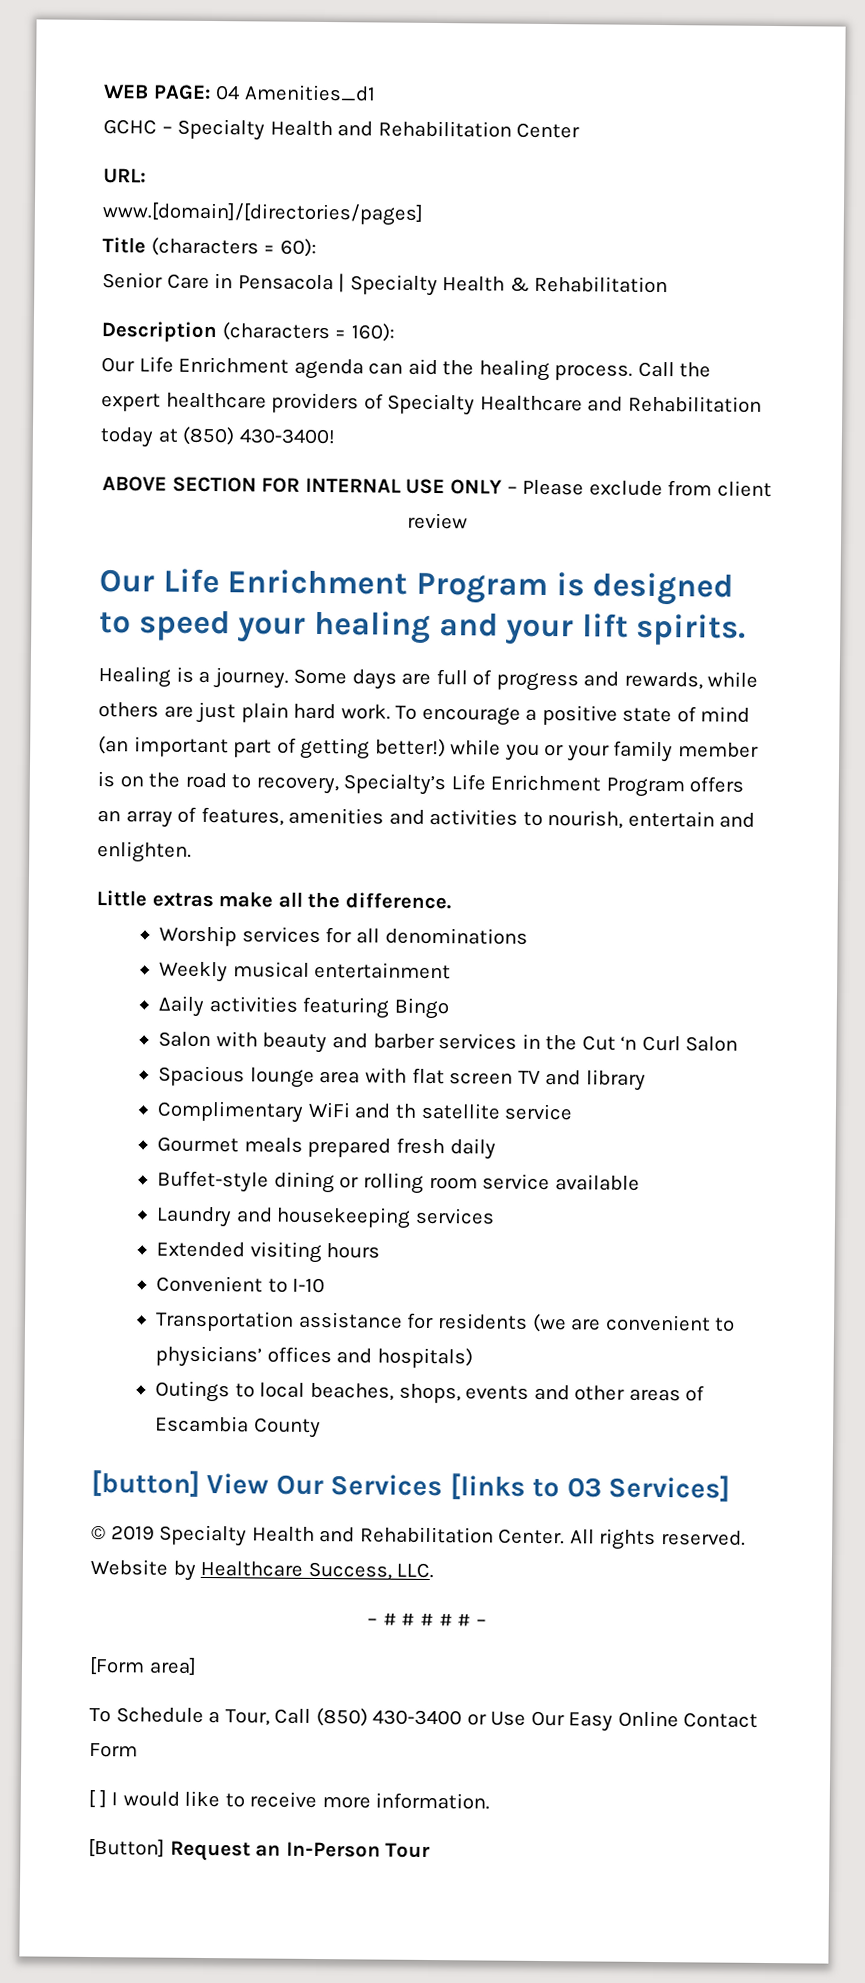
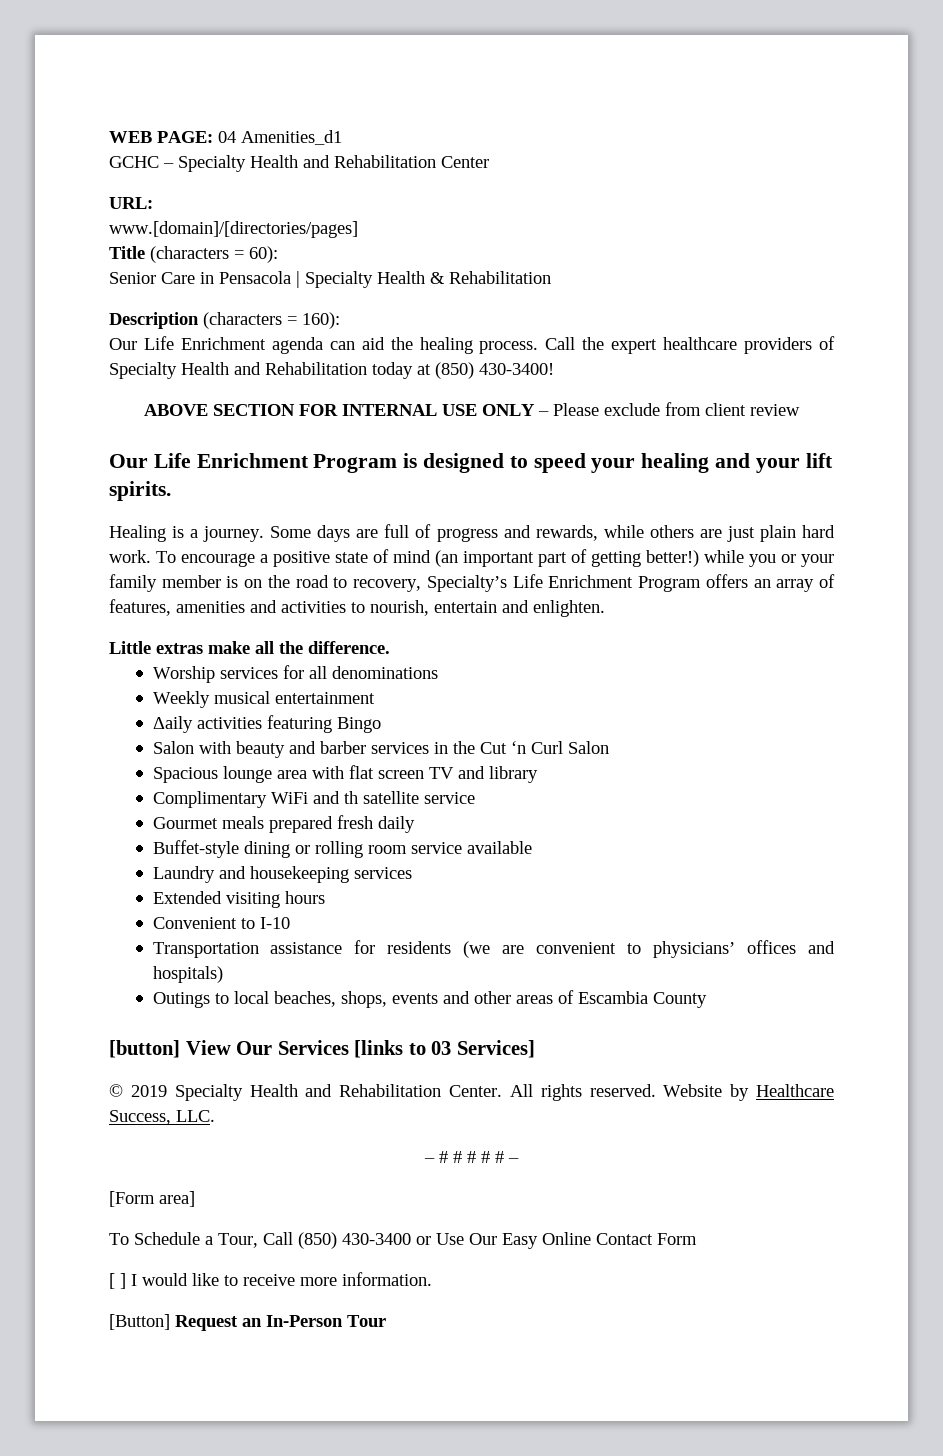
[479,395,583,412] Healthcare -> [181,362,229,375] Health

